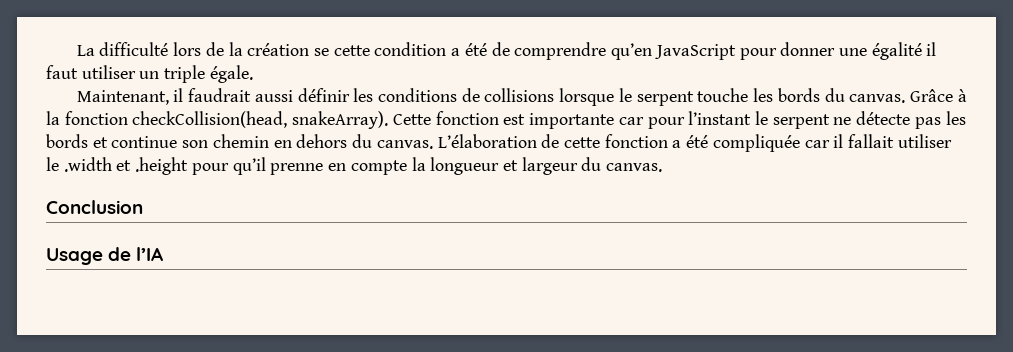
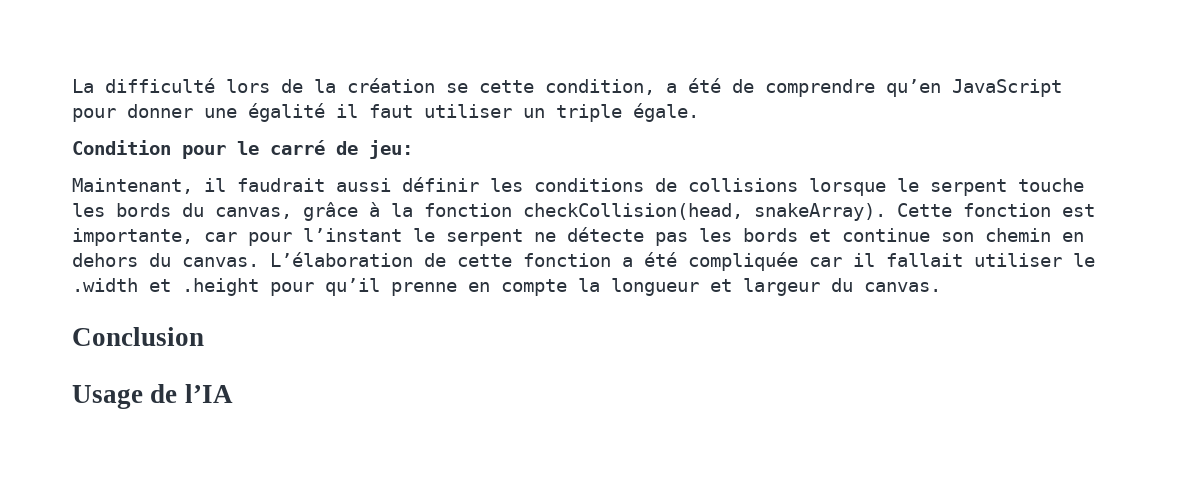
[374,42,447,56] condition -> [545,79,655,95] condition,
(253, 74) none -> [72,140,413,159] // Condition pour le carré de jeu:
[849,89,953,103] canvas. Grâce -> [215,202,358,221] canvas, grâce
[529,113,615,129] importante -> [72,228,193,246] importante,

